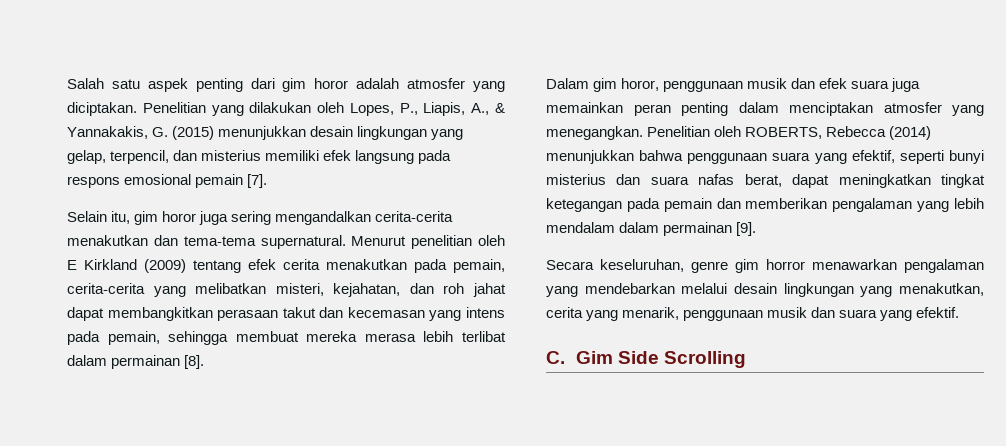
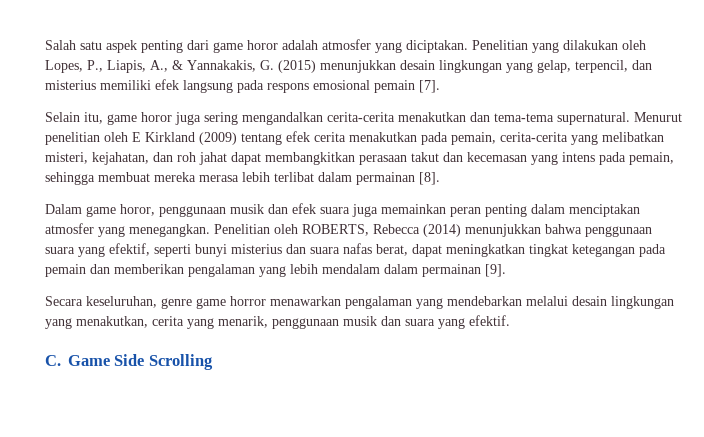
[282,78,307,92] gim -> [213,42,243,53] game
[134,211,159,225] gim -> [107,114,137,125] game
[593,78,618,92] gim -> [86,206,116,217] game
[735,259,759,273] gim -> [196,298,226,309] game
[575,351,613,364] Gim -> [68,355,110,366] Game

